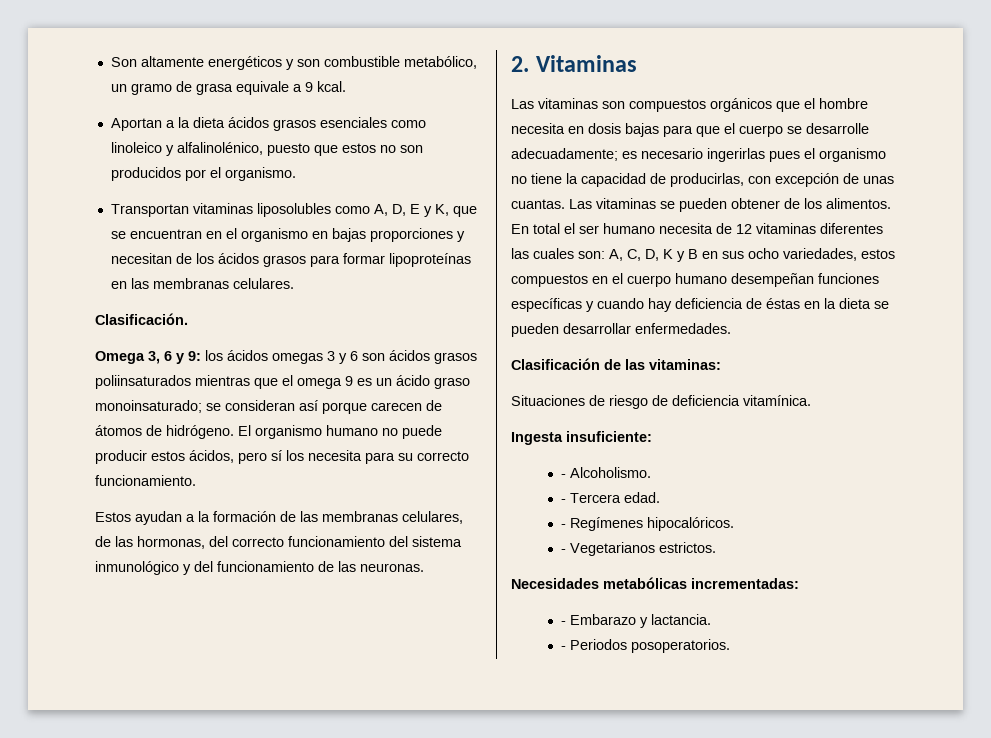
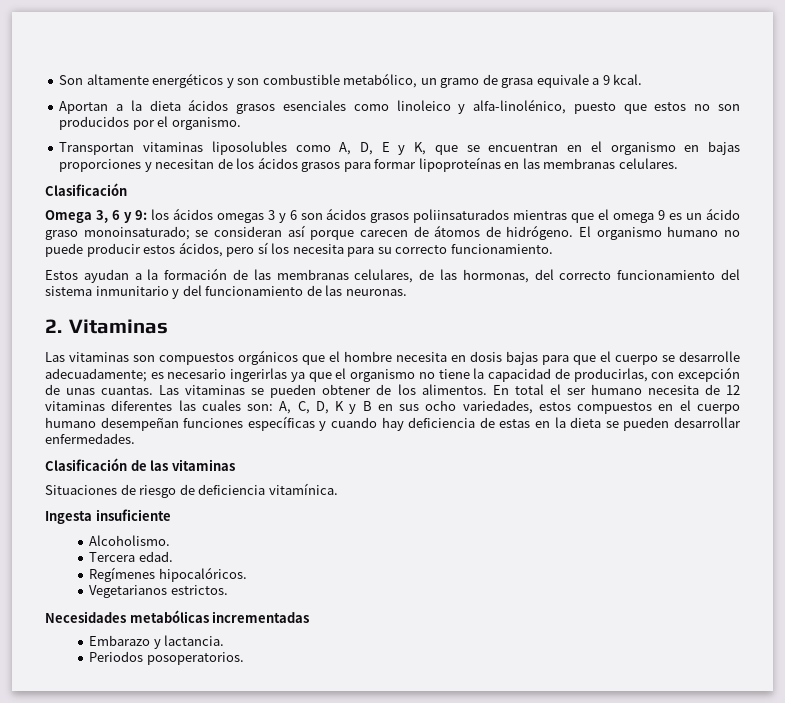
[176,142,263,155] alfalinolénico, -> [473,99,567,114] alfa-linolénico,
[95,313,188,325] Clasificación. -> [45,183,127,196] Clasificación
[95,561,179,575] inmunológico -> [95,286,169,296] inmunitario
[769,151,800,162] pues -> [290,372,332,382] ya que
[766,298,800,309] éstas -> [499,419,531,428] estas
[649,359,721,370] vitaminas: -> [171,459,235,471] vitaminas
[566,431,652,442] [560,474,566,478] insuficiente: // - -> [95,509,171,521] insuficiente //
[560,499,566,503] - -> (171, 540) none
[560,524,566,528] - -> (173, 556) none
[560,549,566,553] - -> (247, 574) none
[691,578,799,589] [560,621,566,625] incrementadas: // - -> [212,611,310,623] incrementadas //
[560,646,566,650] - -> (225, 640) none

